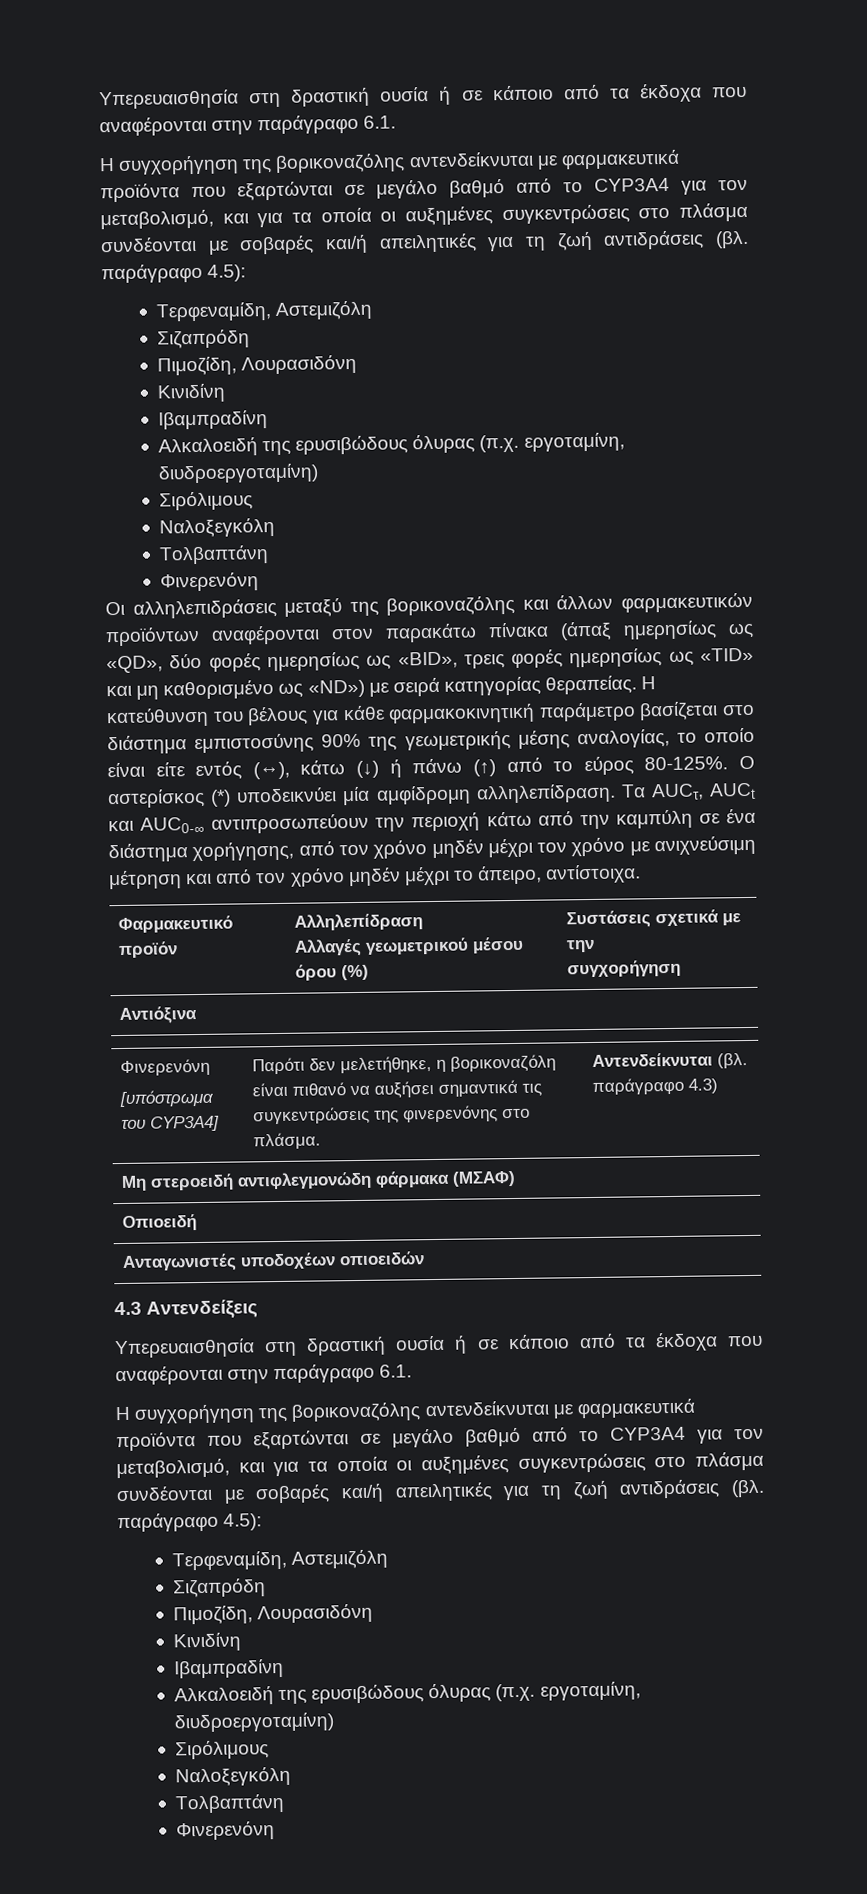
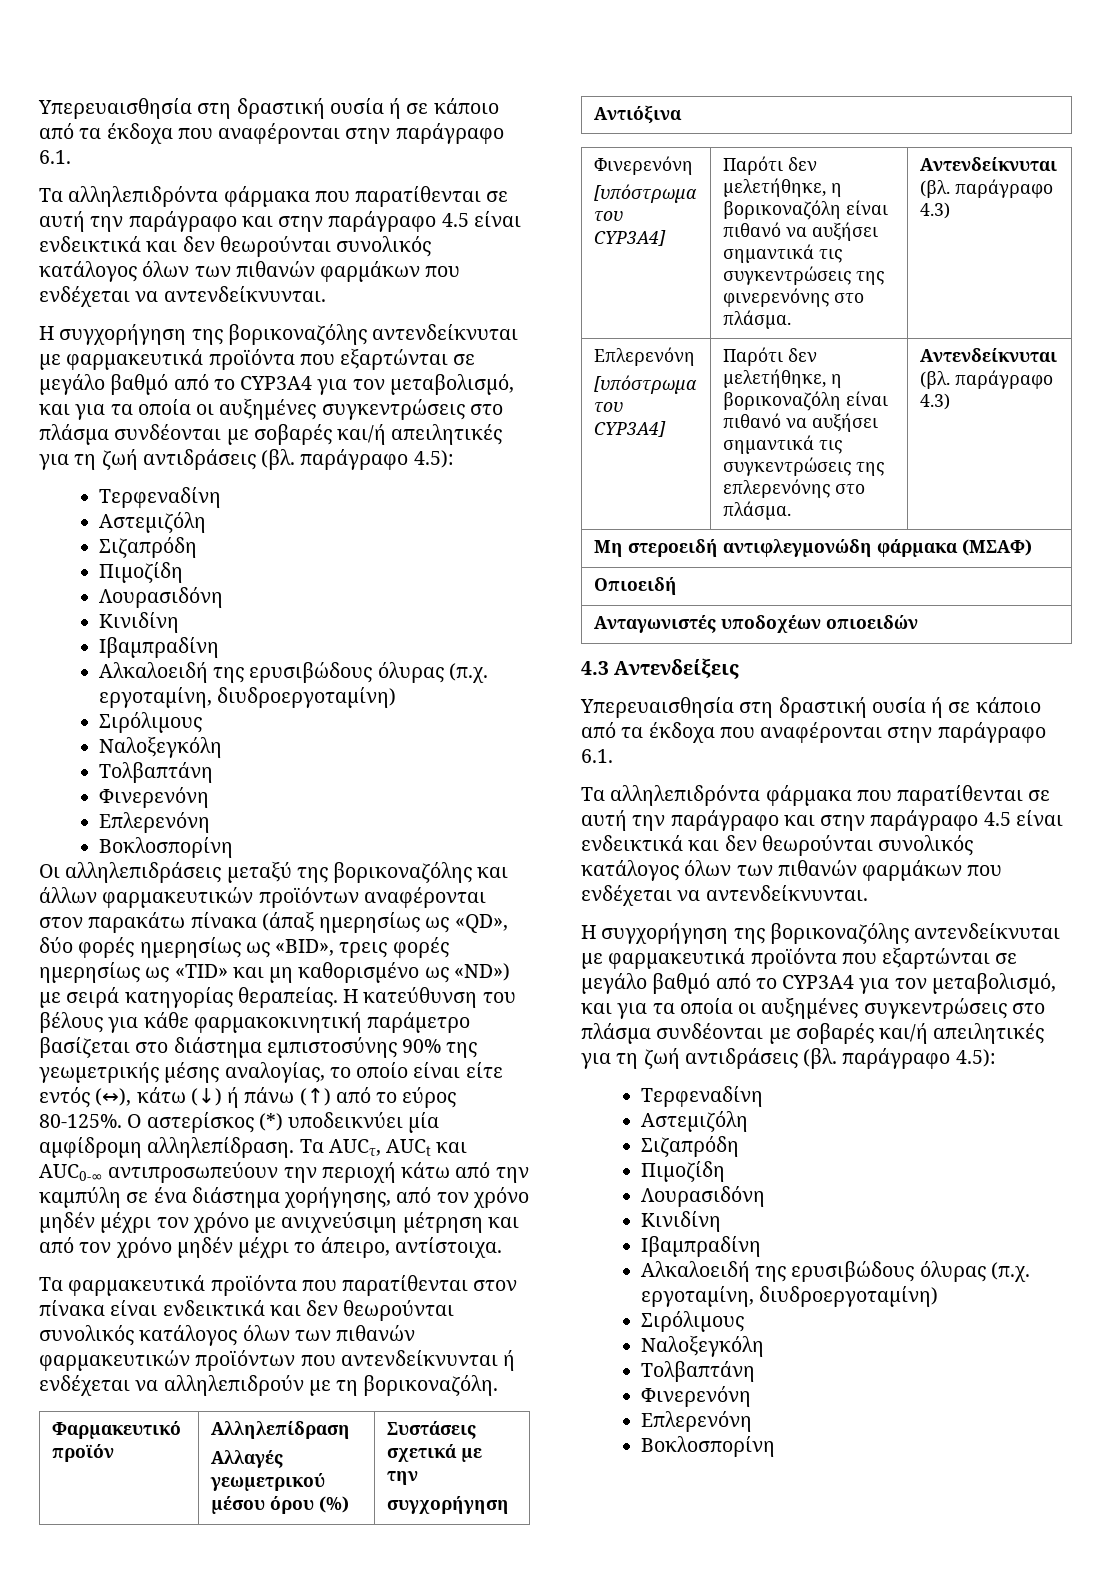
(397, 122) none -> [39,186,509,207] [39,211,521,232] [39,236,432,257] [39,261,461,282] [39,286,326,307] // Τα αλληλεπιδρόντα φάρμακα που παρατίθενται σε αυτή την παράγραφο και στην παράγραφο 4.5 είναι ενδεικτικά και δεν θεωρούνται συνολικός κατάλογος όλων των πιθανών φαρμάκων που ενδέχεται να αντενδείκνυνται.
[155,300,373,322] [156,329,250,349] [156,356,237,376] Τερφεναμίδη, Αστεμιζόλη // Σιζαπρόδη // Πιμοζίδη, -> [98,487,221,508] [98,512,206,534] [98,537,197,559] [98,562,183,584] Τερφεναδίνη // Αστεμιζόλη // Σιζαπρόδη // Πιμοζίδη //
(259, 582) none -> [98,812,210,833] [98,837,233,858] // Επλερενόνη // Βοκλοσπορίνη
(642, 874) none -> [39,1275,518,1296] [39,1300,455,1321] [39,1325,416,1346] [39,1350,516,1371] [39,1375,499,1397] // Τα φαρμακευτικά προϊόντα που παρατίθενται στον πίνακα είναι ενδεικτικά και δεν θεωρούνται συνολικός κατάλογος όλων των πιθανών φαρμακευτικών προϊόντων που αντενδείκνυνται ή ενδέχεται να αλληλεπιδρούν με τη βορικοναζόλη.
(719, 1086) none -> [593,347,695,366] [593,375,697,394] [593,402,623,412] [593,421,666,437] [722,347,817,366] [722,369,842,388] [722,391,888,411] [722,413,878,432] [722,435,842,454] [722,457,884,476] [722,479,865,498] [722,501,791,520] [919,348,1057,362] [919,370,1053,389] [919,393,950,410] // Επλερενόνη // [υπόστρωμα του CYP3A4] | Παρότι δεν μελετήθηκε, η βορικοναζόλη είναι πιθανό να αυξήσει σημαντικά τις συγκεντρώσεις της επλερενόνης στο πλάσμα. | Αντενδείκνυται (βλ. παράγραφο 4.3)
(413, 1371) none -> [581,785,1051,806] [581,810,1063,831] [581,835,974,856] [581,860,1003,881] [581,885,868,906] // Τα αλληλεπιδρόντα φάρμακα που παρατίθενται σε αυτή την παράγραφο και στην παράγραφο 4.5 είναι ενδεικτικά και δεν θεωρούνται συνολικός κατάλογος όλων των πιθανών φαρμάκων που ενδέχεται να αντενδείκνυνται.
[171,1549,389,1571] [172,1578,266,1598] [172,1605,253,1625] Τερφεναμίδη, Αστεμιζόλη // Σιζαπρόδη // Πιμοζίδη, -> [640,1086,763,1107] [640,1111,748,1133] [640,1136,739,1158] [640,1161,725,1183] Τερφεναδίνη // Αστεμιζόλη // Σιζαπρόδη // Πιμοζίδη //
(275, 1831) none -> [640,1411,752,1432] [640,1436,775,1457] // Επλερενόνη // Βοκλοσπορίνη

